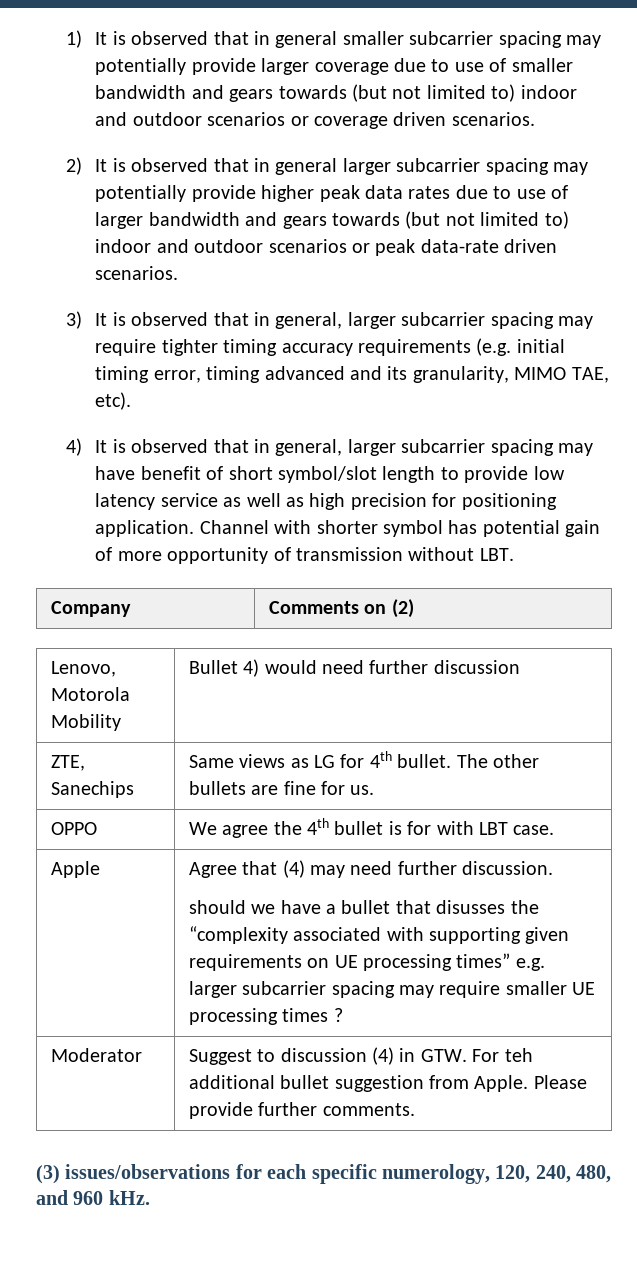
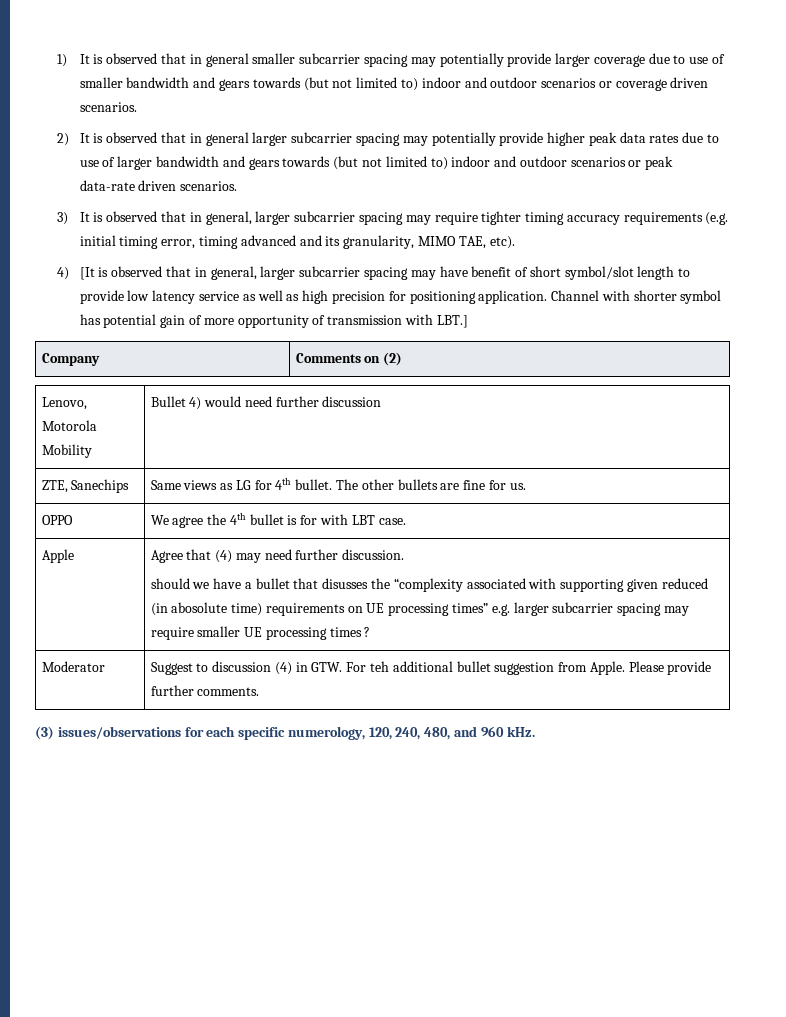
[95,440,108,453] It -> [79,267,95,280] [It
[408,547,514,561] without LBT. -> [404,314,468,328] with LBT.]
(570, 935) none -> [661,578,708,589] [150,602,263,616] reduced (in abosolute time)

